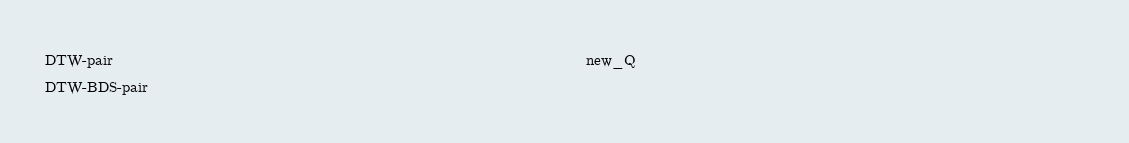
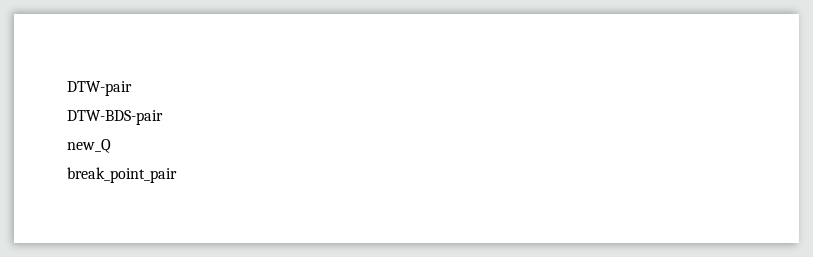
(636, 62) none -> [67,167,177,183] // break_point_pair

